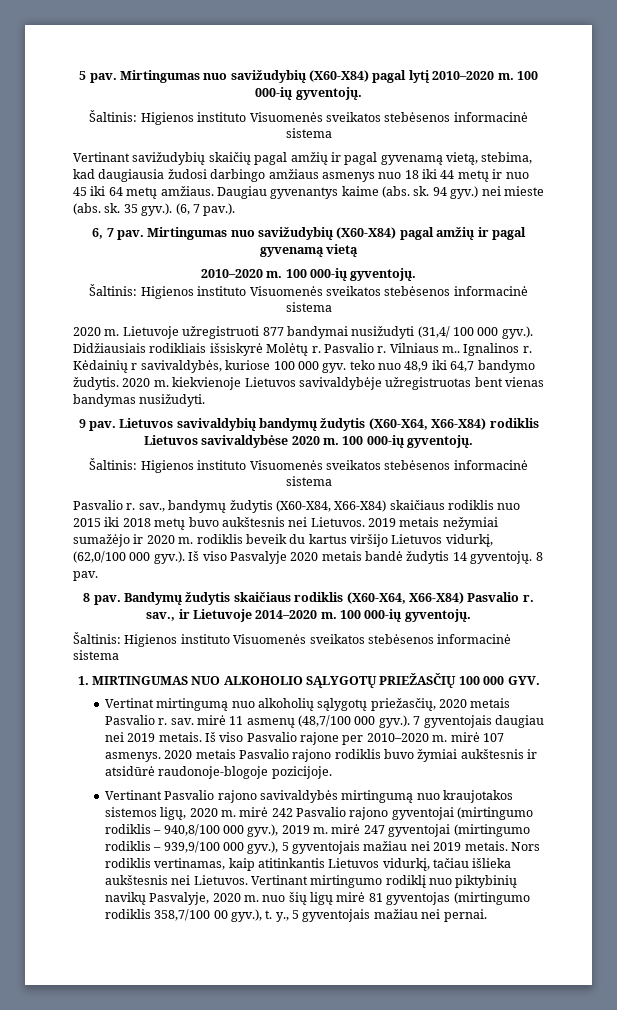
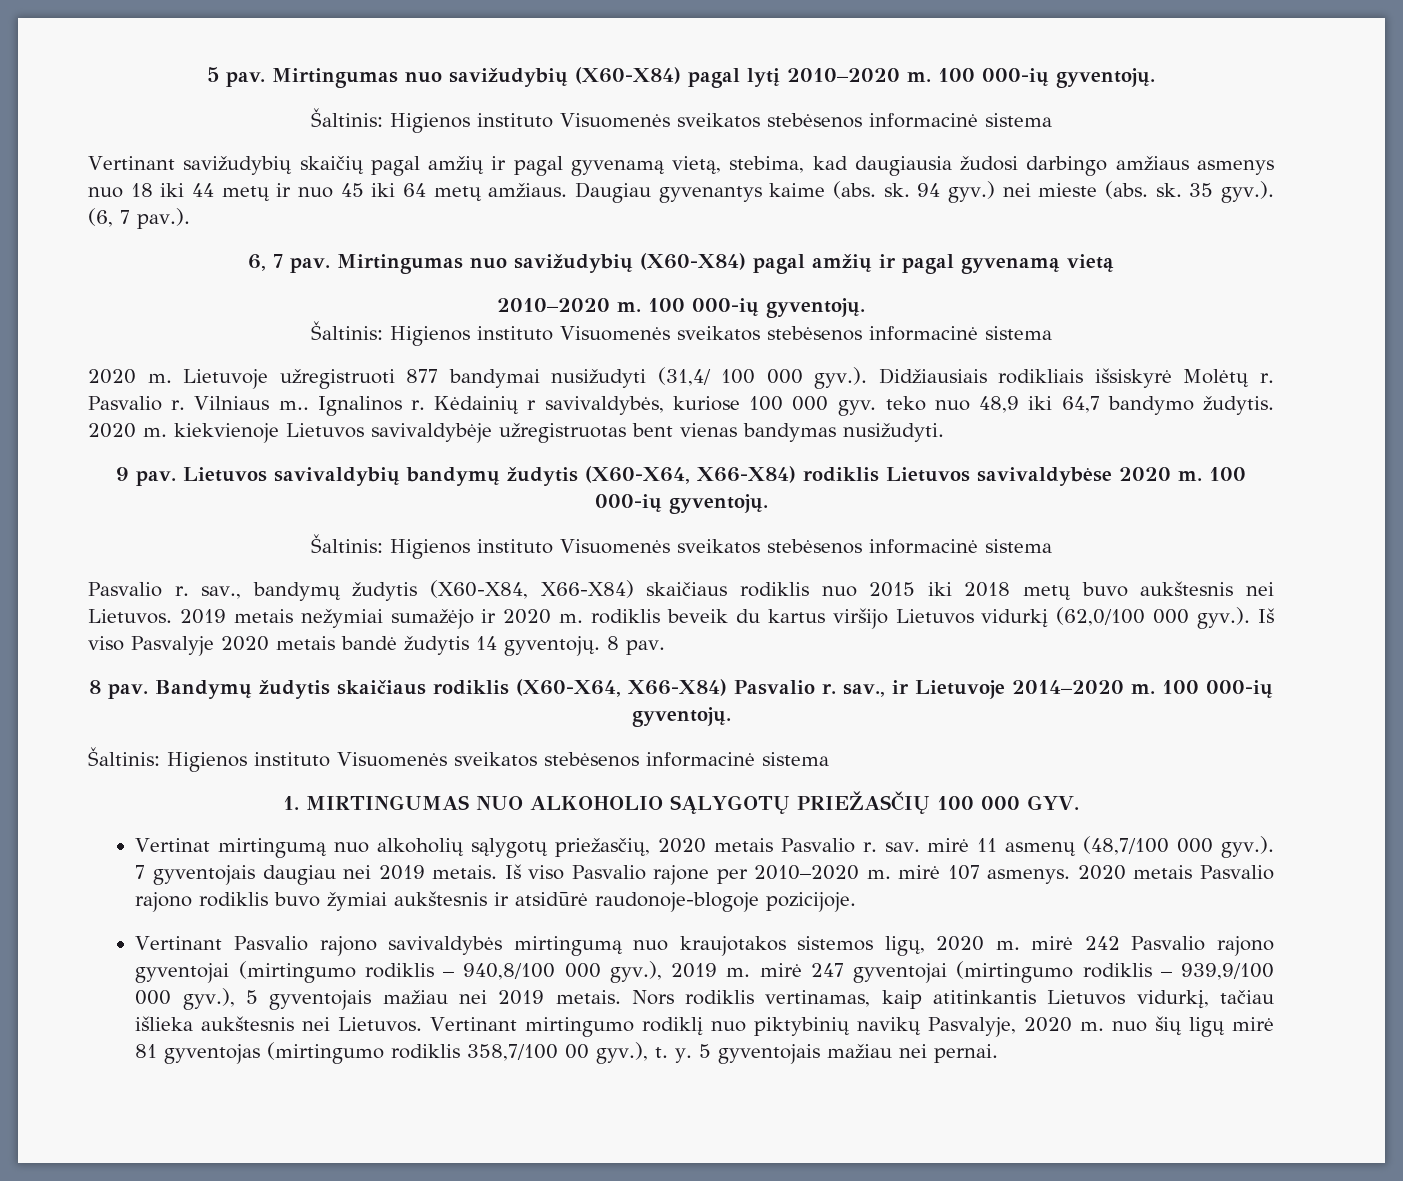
[445,534,493,547] vidurkį, -> [981,609,1049,628] vidurkį
[275,912,289,922] y., -> [675,1048,693,1063] y.

